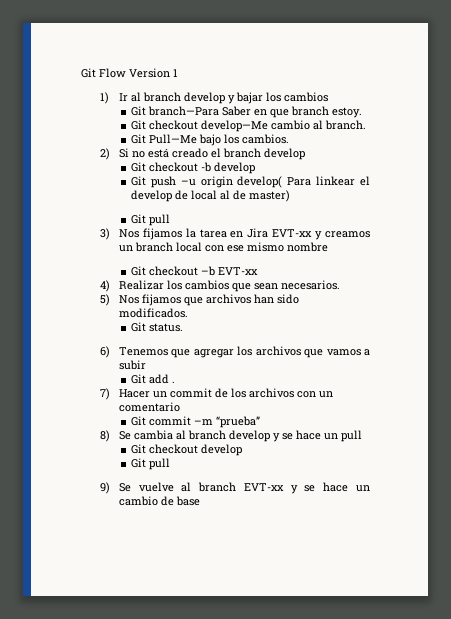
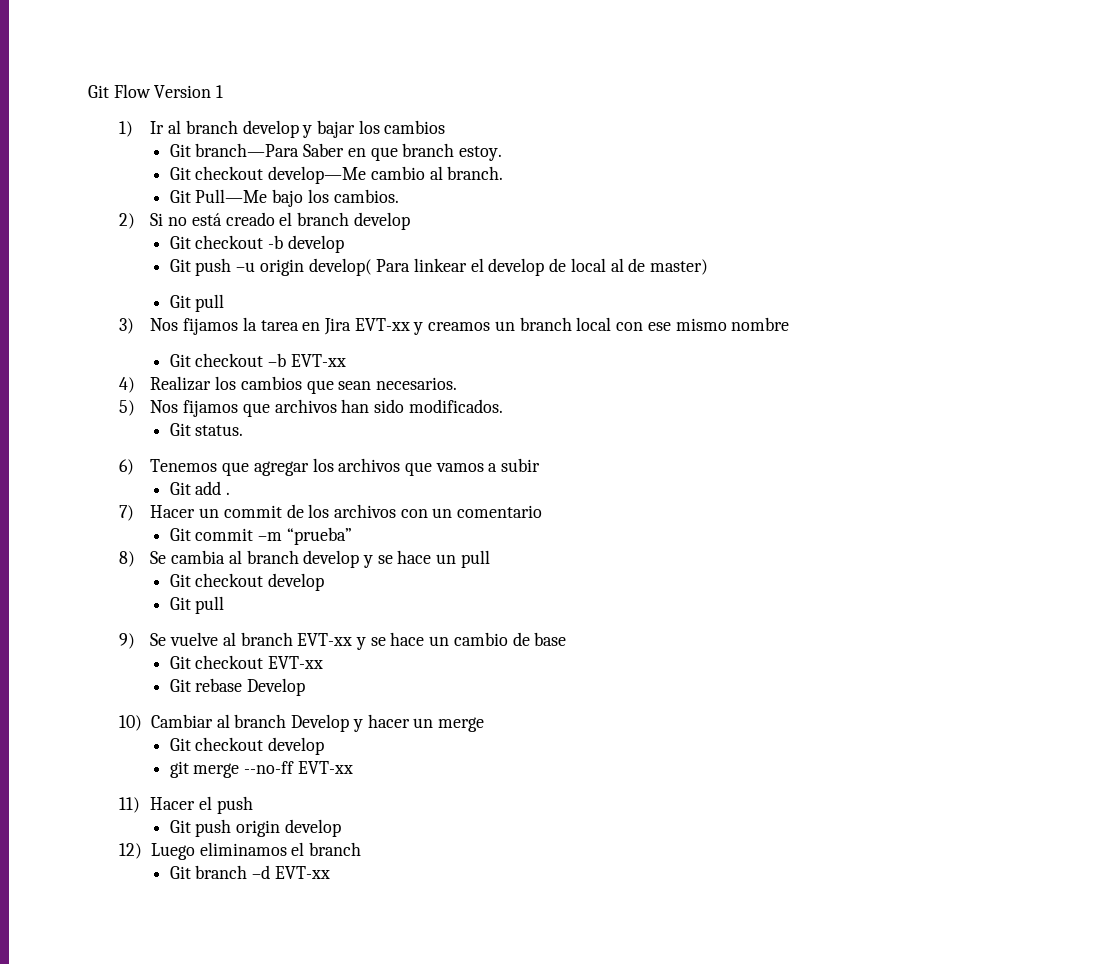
(200, 501) none -> [169,655,324,669] [169,678,306,696] [119,714,485,732] [169,737,325,755] [169,761,353,778] [119,796,253,814] [169,819,341,837] [119,842,362,860] [169,865,330,879] // Git checkout EVT-xx // Git rebase Develop // 10) Cambiar al branch Develop y hacer un merge // Git checkout develop // git merge --no-ff EVT-xx // 11) Hacer el push // Git push origin develop // 12) Luego eliminamos el branch // Git branch –d EVT-xx

